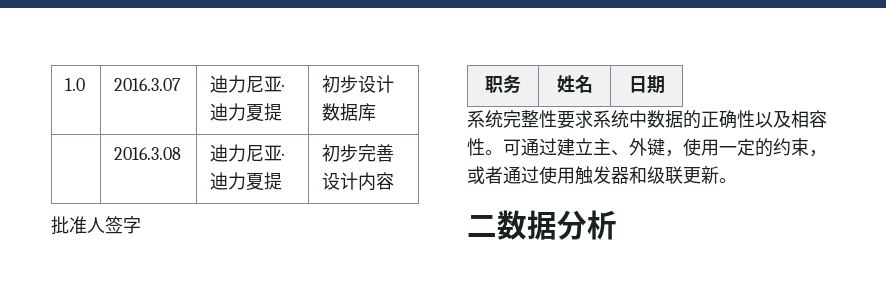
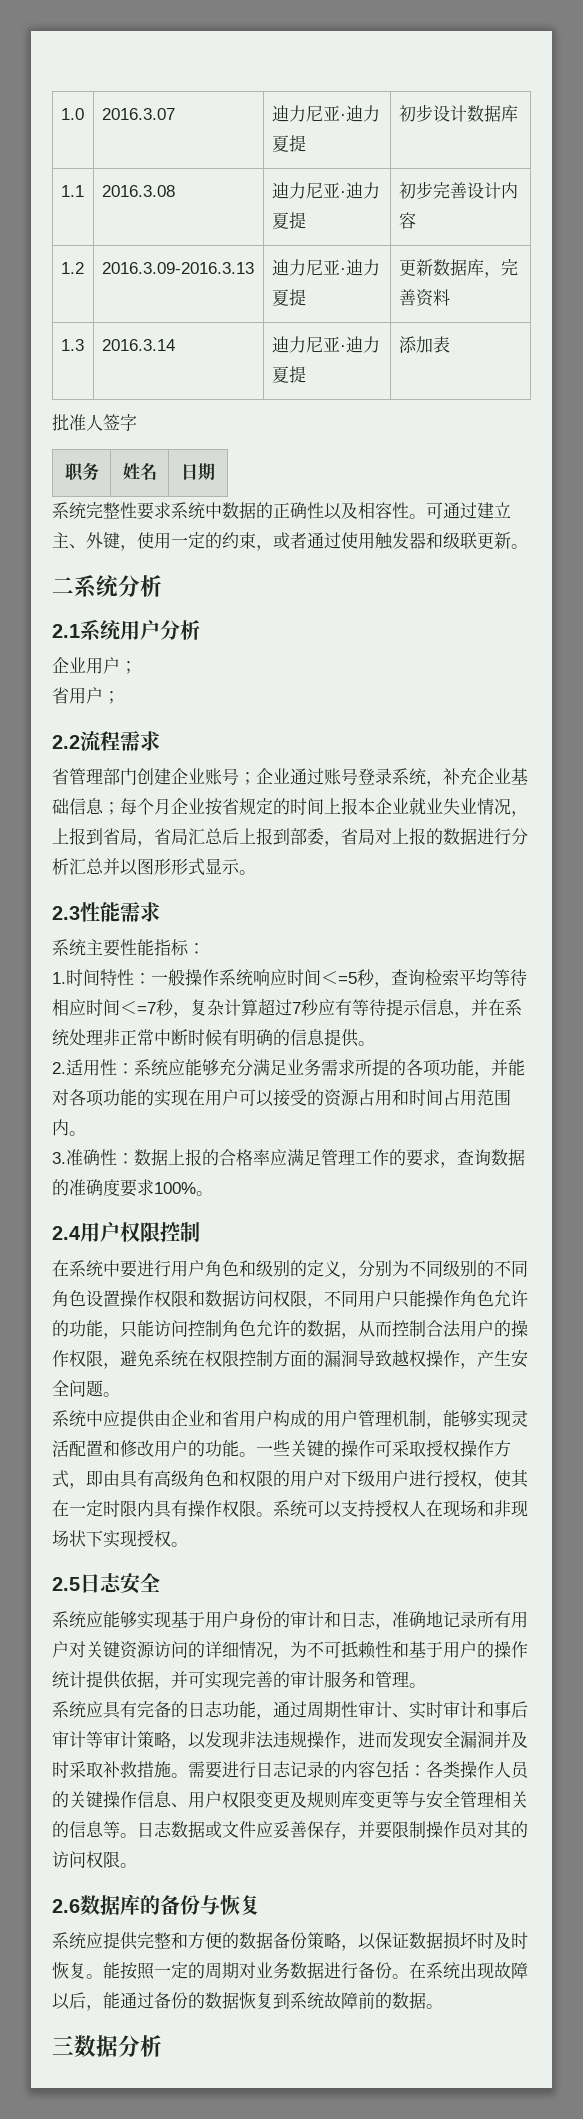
(377, 112) none -> [60,185,84,197] 1.1
(395, 181) none -> [60,262,84,274] [101,262,254,274] [271,259,380,276] [271,289,306,306] [398,259,518,278] [398,289,450,307] [60,339,84,351] [101,339,175,351] [271,336,380,353] [271,366,306,383] [398,336,450,353] // 1.2 | 2016.3.09-2016.3.13 | 迪力尼亚·迪力夏提 | 更新数据库，完善资料 // 1.3 | 2016.3.14 | 迪力尼亚·迪力夏提 | 添加表
(497, 226) none -> [74,575,162,598] [52,619,200,641] [52,657,137,674] [52,687,120,704] [52,730,160,751] [52,767,528,787] [52,797,528,817] [52,828,528,847] [52,858,256,876] [52,901,160,922] [52,939,205,957] [52,969,527,988] [52,998,522,1018] [52,1029,375,1047] [52,1058,525,1078] [52,1089,511,1107] [52,1119,86,1136] [52,1149,525,1168] [52,1179,213,1197] [52,1222,200,1242] [52,1260,528,1279] [52,1290,528,1309] [52,1320,528,1339] [52,1350,528,1369] [52,1380,120,1397] [52,1410,528,1429] [52,1440,511,1457] [52,1469,529,1489] [52,1500,528,1518] [52,1530,188,1548] [52,1573,160,1594] [52,1611,528,1630] [52,1641,528,1660] [52,1671,426,1690] [52,1701,528,1720] [52,1731,528,1750] [52,1761,530,1779] [52,1791,528,1809] [52,1820,528,1840] [52,1851,137,1868] [52,1894,260,1915] [52,1932,528,1951] [52,1962,528,1980] [52,1992,443,2011] [52,2035,74,2055] 系统分析 // 2.1系统用户分析 // 企业用户； // 省用户； // 2.2流程需求 // 省管理部门创建企业账号；企业通过账号登录系统，补充企业基础信息；每个月企业按省规定的时间上报本企业就业失业情况，上报到省局，省局汇总后上报到部委，省局对上报的数据进行分析汇总并以图形形式显示。 // 2.3性能需求 // 系统主要性能指标： // 1.时间特性：一般操作系统响应时间＜=5秒，查询检索平均等待相应时间＜=7秒，复杂计算超过7秒应有等待提示信息，并在系统处理非正常中断时候有明确的信息提供。 // 2.适用性：系统应能够充分满足业务需求所提的各项功能，并能对各项功能的实现在用户可以接受的资源占用和时间占用范围内。 // 3.准确性：数据上报的合格率应满足管理工作的要求，查询数据的准确度要求100%。 // 2.4用户权限控制 // 在系统中要进行用户角色和级别的定义，分别为不同级别的不同角色设置操作权限和数据访问权限，不同用户只能操作角色允许的功能，只能访问控制角色允许的数据，从而控制合法用户的操作权限，避免系统在权限控制方面的漏洞导致越权操作，产生安全问题。 // 系统中应提供由企业和省用户构成的用户管理机制，能够实现灵活配置和修改用户的功能。一些关键的操作可采取授权操作方式，即由具有高级角色和权限的用户对下级用户进行授权，使其在一定时限内具有操作权限。系统可以支持授权人在现场和非现场状下实现授权。 // 2.5日志安全 // 系统应能够实现基于用户身份的审计和日志，准确地记录所有用户对关键资源访问的详细情况，为不可抵赖性和基于用户的操作统计提供依据，并可实现完善的审计服务和管理。 // 系统应具有完备的日志功能，通过周期性审计、实时审计和事后审计等审计策略，以发现非法违规操作，进而发现安全漏洞并及时采取补救措施。需要进行日志记录的内容包括：各类操作人员的关键操作信息、用户权限变更及规则库变更等与安全管理相关的信息等。日志数据或文件应妥善保存，并要限制操作员对其的访问权限。 // 2.6数据库的备份与恢复 // 系统应提供完整和方便的数据备份策略，以保证数据损坏时及时恢复。能按照一定的周期对业务数据进行备份。在系统出现故障以后，能通过备份的数据恢复到系统故障前的数据。 // 三

